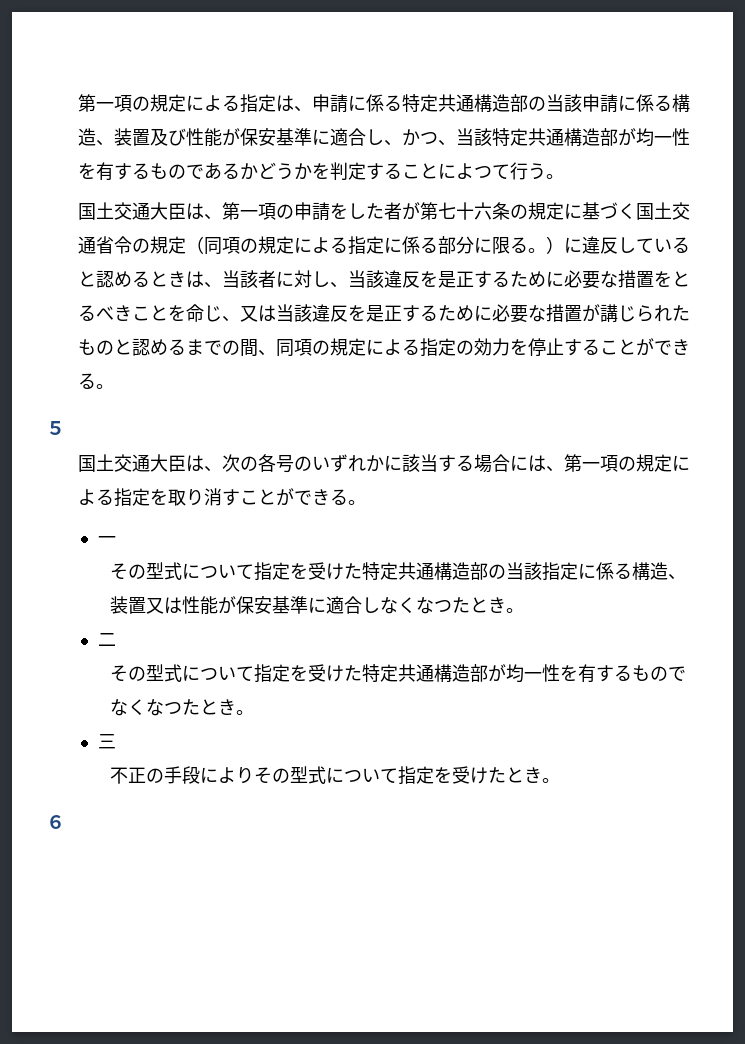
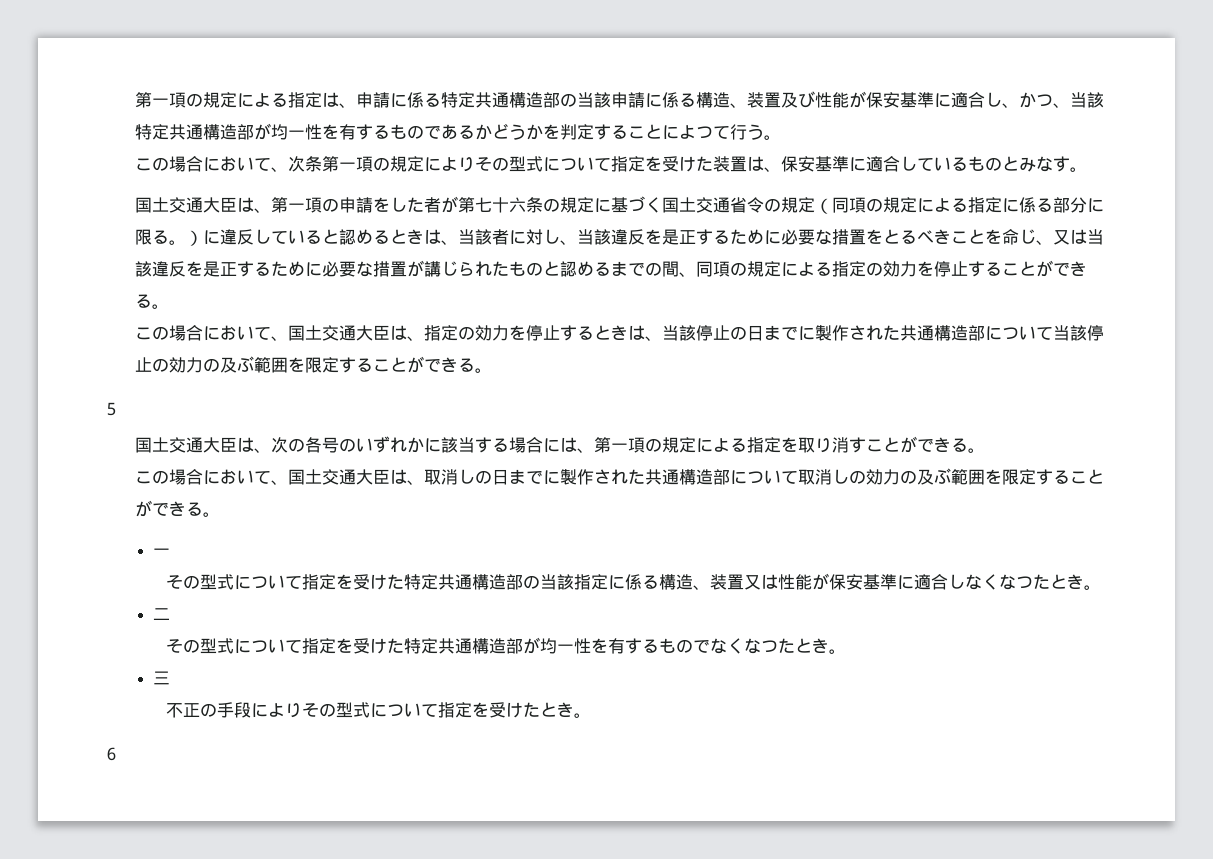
(564, 176) none -> [134,156,1087,172] // この場合において、次条第一項の規定によりその型式について指定を受けた装置は、保安基準に適合しているものとみなす。
(114, 386) none -> [134,325,1104,341] [134,356,492,373] // この場合において、国土交通大臣は、指定の効力を停止するときは、当該停止の日までに製作された共通構造部について当該停止の効力の及ぶ範囲を限定することができる。
(366, 502) none -> [134,468,1104,485] [134,500,220,517] // この場合において、国土交通大臣は、取消しの日までに製作された共通構造部について取消しの効力の及ぶ範囲を限定することができる。

